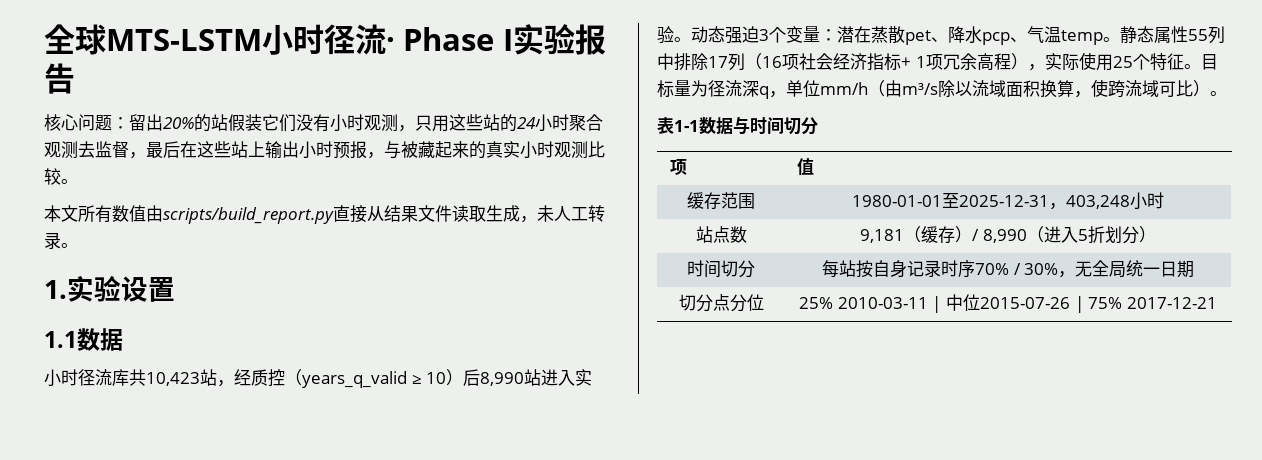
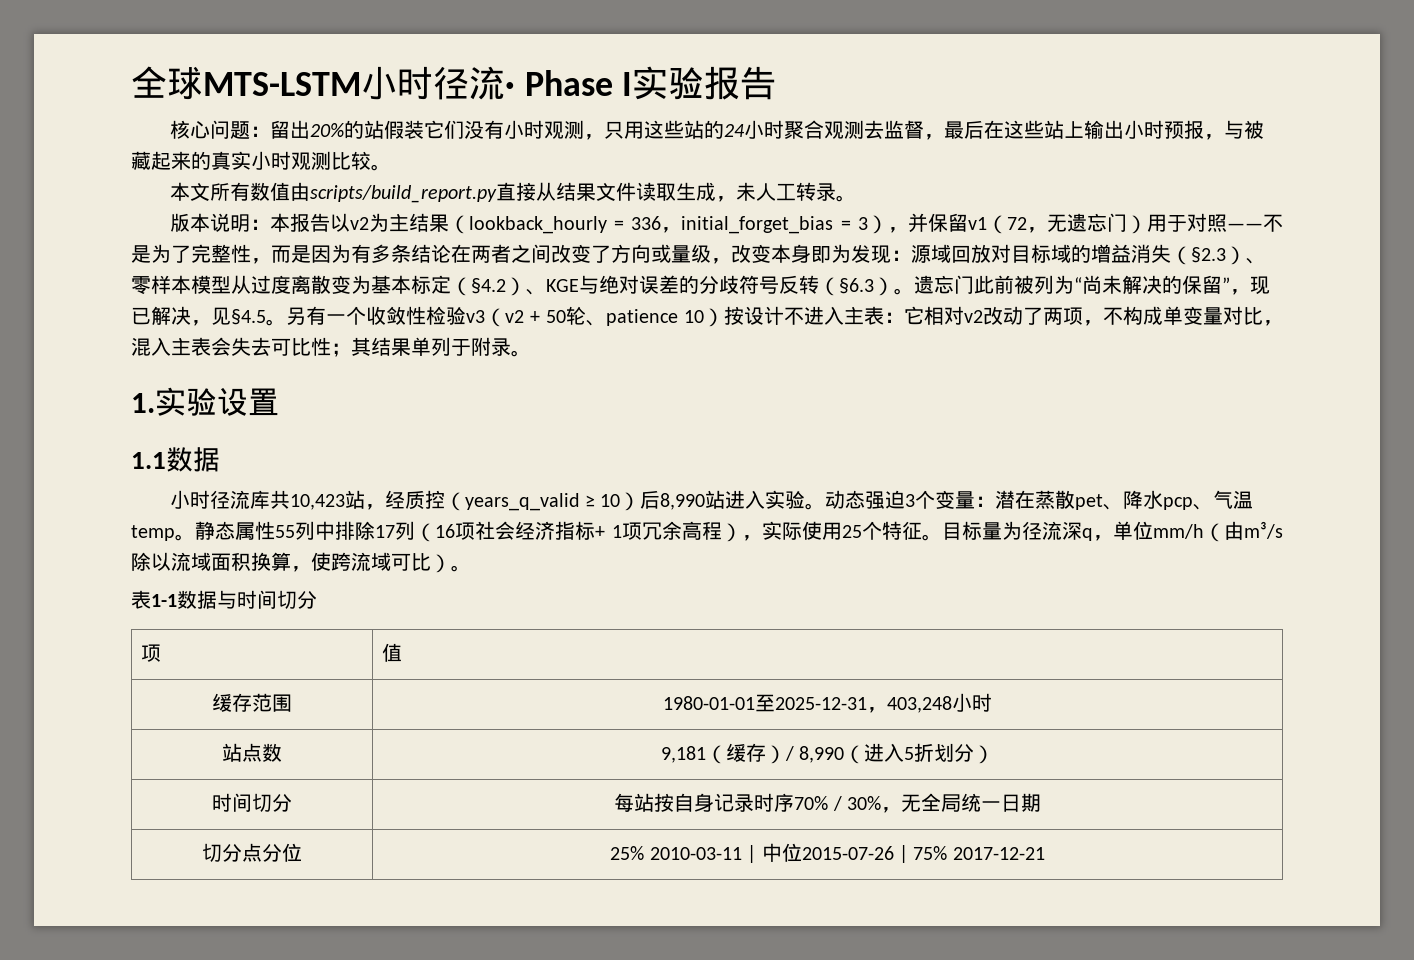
(78, 245) none -> [169,213,1283,234] [131,244,1266,265] [131,275,1270,296] [131,306,1283,327] [131,337,531,357] // 版本说明：本报告以v2为主结果（lookback_hourly = 336，initial_forget_bias = 3），并保留v1（72，无遗忘门）用于对照——不是为了完整性，而是因为有多条结论在两者之间改变了方向或量级，改变本身即为发现：源域回放对目标域的增益消失（§2.3）、零样本模型从过度离散变为基本标定（§4.2）、KGE与绝对误差的分歧符号反转（§6.3）。遗忘门此前被列为“尚未解决的保留”，现已解决，见§4.5。另有一个收敛性检验v3（v2 + 50轮、patience 10）按设计不进入主表：它相对v2改动了两项，不构成单变量对比，混入主表会失去可比性；其结果单列于附录。

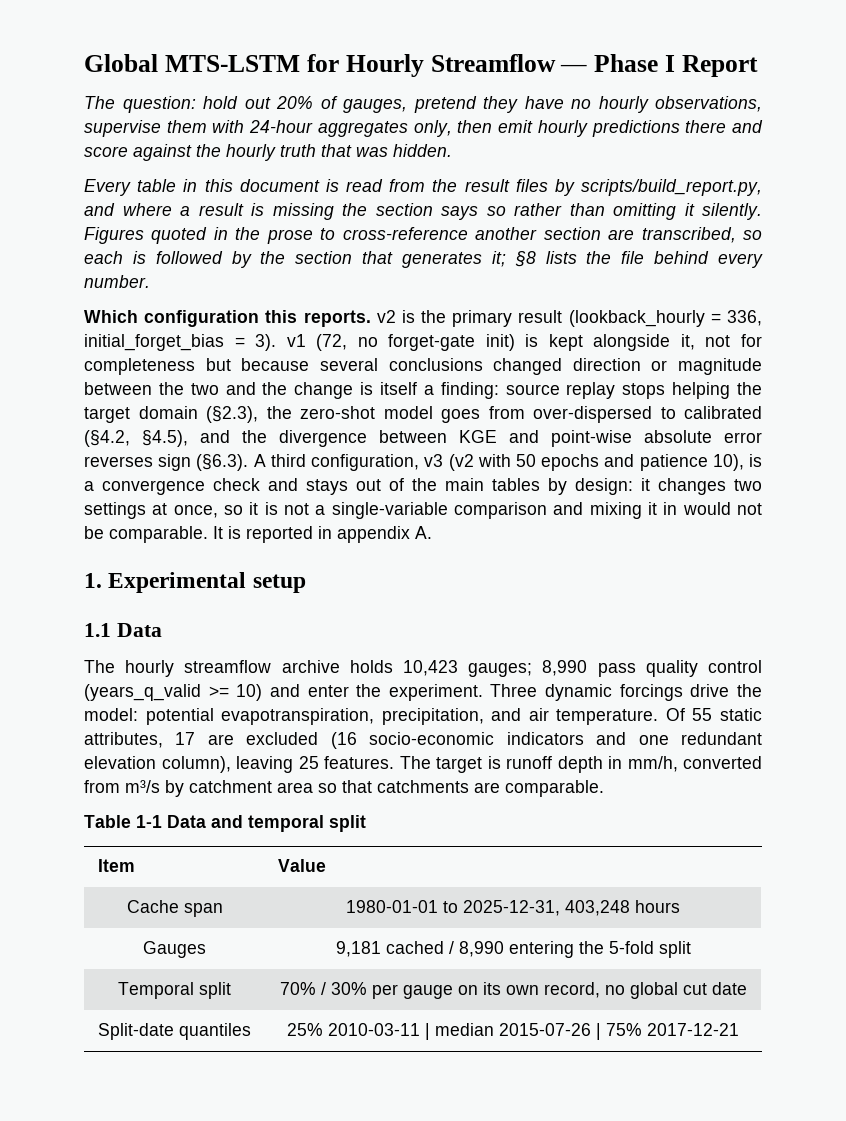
[131,66,777,100] [169,120,1264,140] [131,151,391,171] [169,182,856,203] [169,213,1283,234] [131,244,1266,265] [131,275,1270,296] [131,306,1283,327] [131,337,531,357] 全球MTS-LSTM小时径流· Phase I实验报告 // 核心问题：留出20%的站假装它们没有小时观测，只用这些站的24小时聚合观测去监督，最后在这些站上输出小时预报，与被藏起来的真实小时观测比较。 // 本文所有数值由scripts/build_report.py直接从结果文件读取生成，未人工转录。 // 版本说明：本报告以v2为主结果（lookback_hourly = 336，initial_forget_bias = 3），并保留v1（72，无遗忘门）用于对照——不是为了完整性，而是因为有多条结论在两者之间改变了方向或量级，改变本身即为发现：源域回放对目标域的增益消失（§2.3）、零样本模型从过度离散变为基本标定（§4.2）、KGE与绝对误差的分歧符号反转（§6.3）。遗忘门此前被列为“尚未解决的保留”，现已解决，见§4.5。另有一个收敛性检验v3（v2 + 50轮、patience 10）按设计不进入主表：它相对v2改动了两项，不构成单变量对比，混入主表会失去可比性；其结果单列于附录。 -> [84,54,759,77] [84,96,762,113] [84,120,764,137] [84,144,452,161] [84,179,763,196] [84,203,762,220] [84,227,763,244] [84,251,763,268] [84,275,150,288] [84,310,762,327] [84,334,763,351] [84,358,762,375] [84,382,762,399] [84,406,762,423] [84,430,762,447] [84,454,762,471] [84,478,762,495] [84,502,763,519] [84,526,432,543] Global MTS-LSTM for Hourly Streamflow — Phase I Report // The question: hold out 20% of gauges, pretend they have no hourly observations, supervise them with 24-hour aggregates only, then emit hourly predictions there and score against the hourly truth that was hidden. // Every table in this document is read from the result files by scripts/build_report.py, and where a result is missing the section says so rather than omitting it silently. Figures quoted in the prose to cross-reference another section are transcribed, so each is followed by the section that generates it; §8 lists the file behind every number. // Which configuration this reports. v2 is the primary result (lookback_hourly = 336, initial_forget_bias = 3). v1 (72, no forget-gate init) is kept alongside it, not for completeness but because several conclusions changed direction or magnitude between the two and the change is itself a finding: source replay stops helping the target domain (§2.3), the zero-shot model goes from over-dispersed to calibrated (§4.2, §4.5), and the divergence between KGE and point-wise absolute error reverses sign (§6.3). A third configuration, v3 (v2 with 50 epochs and patience 10), is a convergence check and stays out of the main tables by design: it changes two settings at once, so it is not a single-variable comparison and mixing it in would not be comparable. It is reported in appendix A.
[155,387,279,416] 实验设置 -> [108,572,306,593] Experimental setup
[166,447,220,472] [169,490,1254,511] [131,521,1283,542] [131,552,471,573] [131,590,317,609] [141,644,162,662] [382,643,403,662] [212,693,292,712] [663,693,992,713] [222,743,282,762] [660,743,995,764] [212,793,292,812] [614,793,1041,813] [202,843,302,862] 数据 // 小时径流库共10,423站，经质控（years_q_valid ≥ 10）后8,990站进入实验。动态强迫3个变量：潜在蒸散pet、降水pcp、气温temp。静态属性55列中排除17列（16项社会经济指标+ 1项冗余高程），实际使用25个特征。目标量为径流深q，单位mm/h（由m³/s除以流域面积换算，使跨流域可比）。 // 表1-1数据与时间切分 // 项 | 值 // 缓存范围 | 1980-01-01至2025-12-31，403,248小时 // 站点数 | 9,181（缓存）/ 8,990（进入5折划分） // 时间切分 | 每站按自身记录时序70% / 30%，无全局统一日期 // 切分点分位 -> [116,623,162,637] [84,660,763,677] [84,684,762,701] [84,708,762,725] [84,732,763,749] [84,756,762,773] [84,780,604,797] [84,815,366,832] [97,859,135,872] [277,859,326,872] [126,900,223,917] [346,900,680,916] [143,941,206,958] [335,941,691,958] [118,982,231,999] [279,982,747,999] [98,1023,251,1040] Data // The hourly streamflow archive holds 10,423 gauges; 8,990 pass quality control (years_q_valid >= 10) and enter the experiment. Three dynamic forcings drive the model: potential evapotranspiration, precipitation, and air temperature. Of 55 static attributes, 17 are excluded (16 socio-economic indicators and one redundant elevation column), leaving 25 features. The target is runoff depth in mm/h, converted from m³/s by catchment area so that catchments are comparable. // Table 1-1 Data and temporal split // Item | Value // Cache span | 1980-01-01 to 2025-12-31, 403,248 hours // Gauges | 9,181 cached / 8,990 entering the 5-fold split // Temporal split | 70% / 30% per gauge on its own record, no global cut date // Split-date quantiles
[761,843,802,862] 中位 -> [435,1023,494,1036] median

